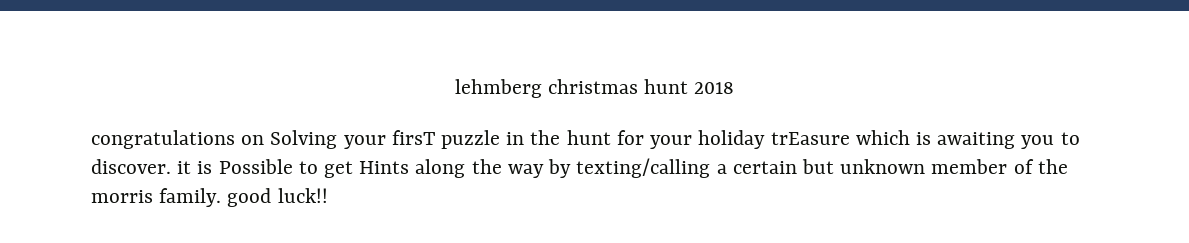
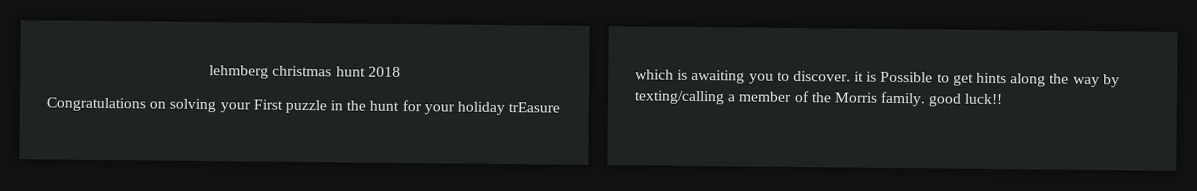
[91,130,435,149] congratulations on Solving your firsT -> [46,97,283,113] Congratulations on solving your First
[359,161,410,174] Hints -> [976,72,1008,84] hints
[732,159,926,174] certain but unknown -> (737, 98) none
[91,190,153,203] morris -> [833,92,878,103] Morris

